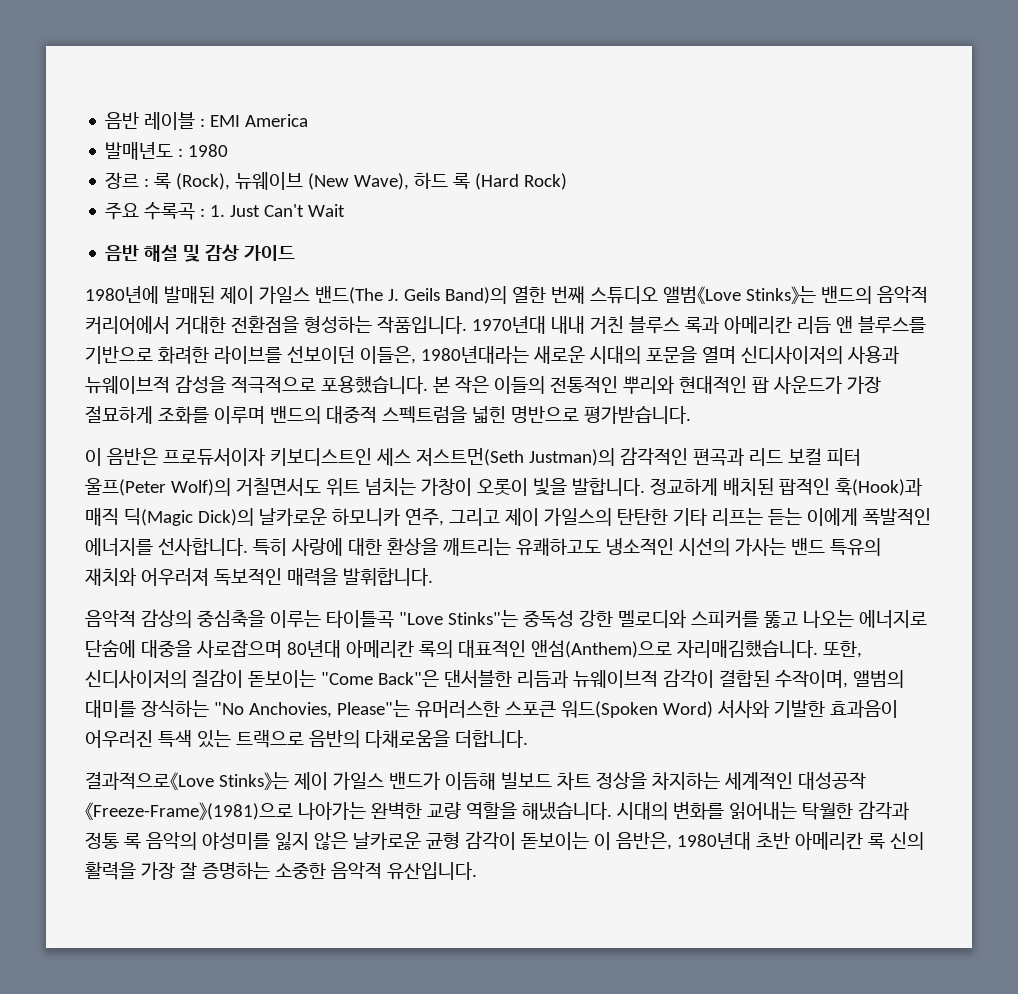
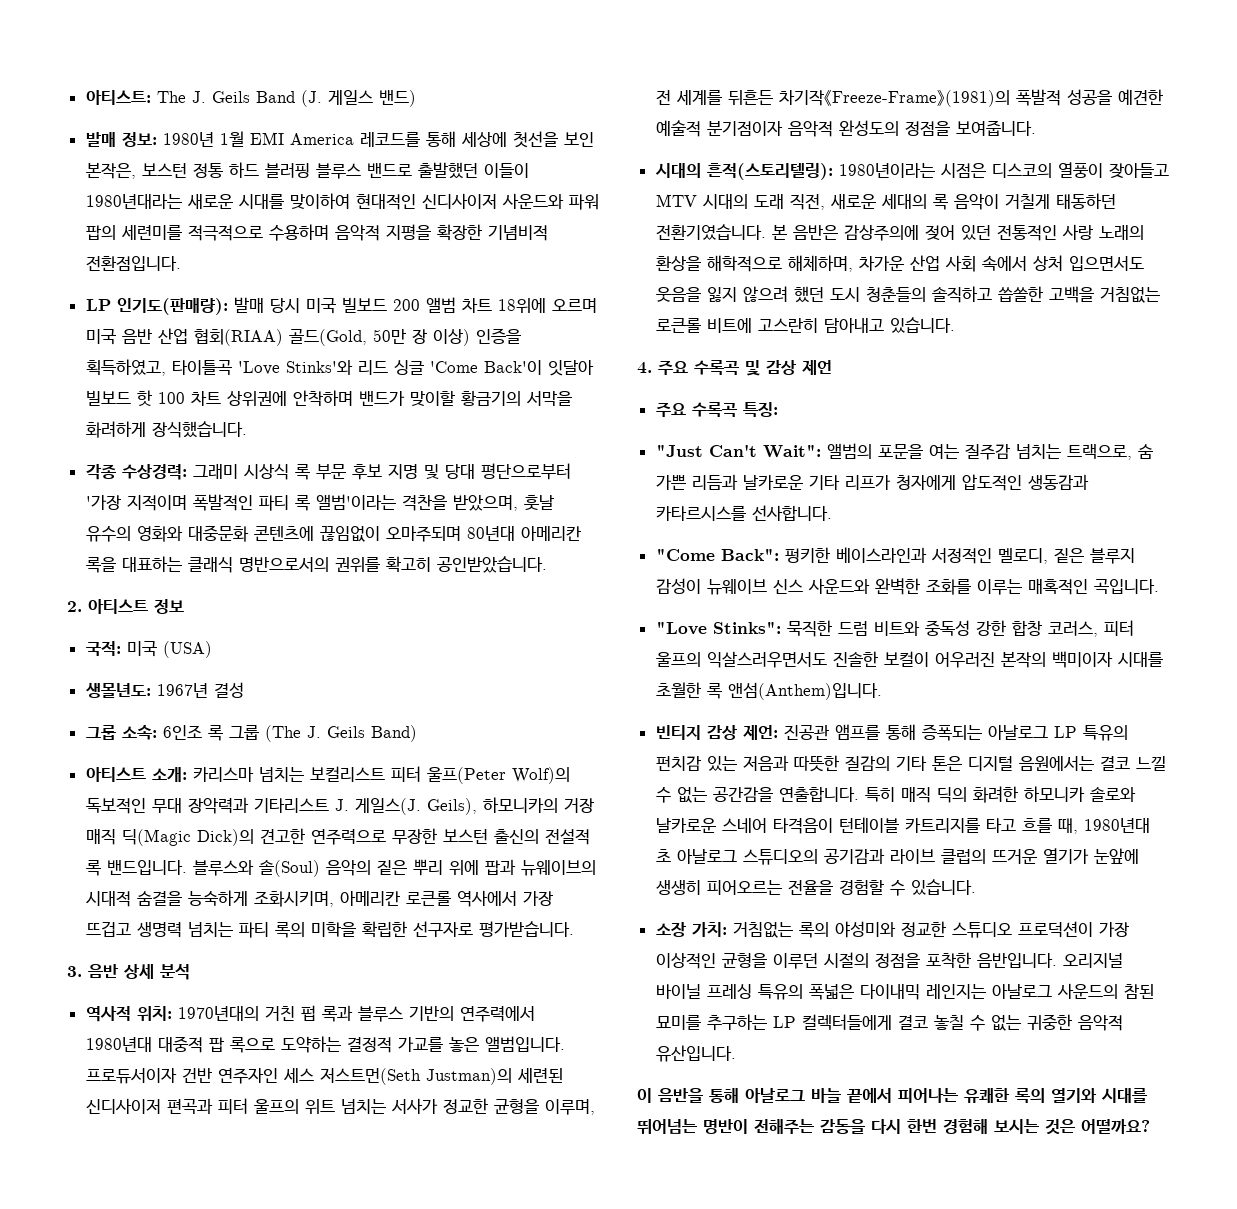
[105,112,309,130] [105,142,229,160] [105,172,568,190] [105,202,346,220] [105,244,296,262] [85,286,928,305] [85,316,926,334] [85,346,899,364] [85,375,881,394] [85,406,691,424] [85,447,861,466] [85,478,922,496] [85,508,931,526] [85,538,881,556] [85,568,433,586] [85,609,927,628] [85,640,862,658] [85,669,904,688] [85,700,898,718] [85,730,528,748] [85,772,866,791] [85,801,909,821] [85,831,924,850] [85,862,477,880] 음반 레이블 : EMI America // 발매년도 : 1980 // 장르 : 록 (Rock), 뉴웨이브 (New Wave), 하드 록 (Hard Rock) // 주요 수록곡 : 1. Just Can't Wait // 음반 해설 및 감상 가이드 // 1980년에 발매된 제이 가일스 밴드(The J. Geils Band)의 열한 번째 스튜디오 앨범《Love Stinks》는 밴드의 음악적 커리어에서 거대한 전환점을 형성하는 작품입니다. 1970년대 내내 거친 블루스 록과 아메리칸 리듬 앤 블루스를 기반으로 화려한 라이브를 선보이던 이들은, 1980년대라는 새로운 시대의 포문을 열며 신디사이저의 사용과 뉴웨이브적 감성을 적극적으로 포용했습니다. 본 작은 이들의 전통적인 뿌리와 현대적인 팝 사운드가 가장 절묘하게 조화를 이루며 밴드의 대중적 스펙트럼을 넓힌 명반으로 평가받습니다. // 이 음반은 프로듀서이자 키보디스트인 세스 저스트먼(Seth Justman)의 감각적인 편곡과 리드 보컬 피터 울프(Peter Wolf)의 거칠면서도 위트 넘치는 가창이 오롯이 빛을 발합니다. 정교하게 배치된 팝적인 훅(Hook)과 매직 딕(Magic Dick)의 날카로운 하모니카 연주, 그리고 제이 가일스의 탄탄한 기타 리프는 듣는 이에게 폭발적인 에너지를 선사합니다. 특히 사랑에 대한 환상을 깨트리는 유쾌하고도 냉소적인 시선의 가사는 밴드 특유의 재치와 어우러져 독보적인 매력을 발휘합니다. // 음악적 감상의 중심축을 이루는 타이틀곡 "Love Stinks"는 중독성 강한 멜로디와 스피커를 뚫고 나오는 에너지로 단숨에 대중을 사로잡으며 80년대 아메리칸 록의 대표적인 앤섬(Anthem)으로 자리매김했습니다. 또한, 신디사이저의 질감이 돋보이는 "Come Back"은 댄서블한 리듬과 뉴웨이브적 감각이 결합된 수작이며, 앨범의 대미를 장식하는 "No Anchovies, Please"는 유머러스한 스포큰 워드(Spoken Word) 서사와 기발한 효과음이 어우러진 특색 있는 트랙으로 음반의 다채로움을 더합니다. // 결과적으로《Love Stinks》는 제이 가일스 밴드가 이듬해 빌보드 차트 정상을 차지하는 세계적인 대성공작《Freeze-Frame》(1981)으로 나아가는 완벽한 교량 역할을 해냈습니다. 시대의 변화를 읽어내는 탁월한 감각과 정통 록 음악의 야성미를 잃지 않은 날카로운 균형 감각이 돋보이는 이 음반은, 1980년대 초반 아메리칸 록 신의 활력을 가장 잘 증명하는 소중한 음악적 유산입니다. -> [85,90,416,107] [85,131,594,148] [85,162,529,179] [85,193,599,210] [85,224,548,241] [85,256,181,271] [85,297,597,315] [85,328,521,346] [85,359,594,376] [85,390,572,407] [85,421,247,438] [85,463,571,480] [85,494,554,511] [85,525,581,542] [85,556,547,573] [67,599,184,614] [85,641,212,658] [84,682,244,698] [85,724,417,742] [85,766,570,784] [85,797,594,815] [85,828,590,846] [85,859,596,877] [85,890,553,907] [85,921,574,938] [67,964,190,980] [85,1005,535,1022] [85,1036,565,1053] [85,1068,563,1085] [85,1098,595,1115] [655,89,1163,107] [655,120,1036,137] [654,162,1169,180] [655,193,1116,210] [655,224,1144,241] [655,255,1144,272] [655,286,1160,303] [655,317,955,333] [637,360,832,376] [655,402,778,417] [655,443,1153,460] [655,474,1089,491] [655,505,832,521] [655,547,1135,564] [655,578,1159,595] [655,620,1134,637] [655,651,1163,668] [655,682,882,700] [655,724,1128,741] [655,755,1166,772] [655,786,1136,803] [655,817,1150,834] [655,848,1139,865] [655,879,976,896] [655,921,1129,938] [655,952,1123,969] [655,983,1154,1000] [655,1014,1123,1031] [655,1045,736,1062] [637,1088,1148,1103] [637,1119,1150,1135] 아티스트: The J. Geils Band (J. 게일스 밴드) // 발매 정보: 1980년 1월 EMI America 레코드를 통해 세상에 첫선을 보인 본작은, 보스턴 정통 하드 블러핑 블루스 밴드로 출발했던 이들이 1980년대라는 새로운 시대를 맞이하여 현대적인 신디사이저 사운드와 파워 팝의 세련미를 적극적으로 수용하며 음악적 지평을 확장한 기념비적 전환점입니다. // LP 인기도(판매량): 발매 당시 미국 빌보드 200 앨범 차트 18위에 오르며 미국 음반 산업 협회(RIAA) 골드(Gold, 50만 장 이상) 인증을 획득하였고, 타이틀곡 'Love Stinks'와 리드 싱글 'Come Back'이 잇달아 빌보드 핫 100 차트 상위권에 안착하며 밴드가 맞이할 황금기의 서막을 화려하게 장식했습니다. // 각종 수상경력: 그래미 시상식 록 부문 후보 지명 및 당대 평단으로부터 '가장 지적이며 폭발적인 파티 록 앨범'이라는 격찬을 받았으며, 훗날 유수의 영화와 대중문화 콘텐츠에 끊임없이 오마주되며 80년대 아메리칸 록을 대표하는 클래식 명반으로서의 권위를 확고히 공인받았습니다. // 2. 아티스트 정보 // 국적: 미국 (USA) // 생몰년도: 1967년 결성 // 그룹 소속: 6인조 록 그룹 (The J. Geils Band) // 아티스트 소개: 카리스마 넘치는 보컬리스트 피터 울프(Peter Wolf)의 독보적인 무대 장악력과 기타리스트 J. 게일스(J. Geils), 하모니카의 거장 매직 딕(Magic Dick)의 견고한 연주력으로 무장한 보스턴 출신의 전설적 록 밴드입니다. 블루스와 솔(Soul) 음악의 짙은 뿌리 위에 팝과 뉴웨이브의 시대적 숨결을 능숙하게 조화시키며, 아메리칸 로큰롤 역사에서 가장 뜨겁고 생명력 넘치는 파티 록의 미학을 확립한 선구자로 평가받습니다. // 3. 음반 상세 분석 // 역사적 위치: 1970년대의 거친 펍 록과 블루스 기반의 연주력에서 1980년대 대중적 팝 록으로 도약하는 결정적 가교를 놓은 앨범입니다. 프로듀서이자 건반 연주자인 세스 저스트먼(Seth Justman)의 세련된 신디사이저 편곡과 피터 울프의 위트 넘치는 서사가 정교한 균형을 이루며, 전 세계를 뒤흔든 차기작《Freeze-Frame》(1981)의 폭발적 성공을 예견한 예술적 분기점이자 음악적 완성도의 정점을 보여줍니다. // 시대의 흔적(스토리텔링): 1980년이라는 시점은 디스코의 열풍이 잦아들고 MTV 시대의 도래 직전, 새로운 세대의 록 음악이 거칠게 태동하던 전환기였습니다. 본 음반은 감상주의에 젖어 있던 전통적인 사랑 노래의 환상을 해학적으로 해체하며, 차가운 산업 사회 속에서 상처 입으면서도 웃음을 잃지 않으려 했던 도시 청춘들의 솔직하고 씁쓸한 고백을 거침없는 로큰롤 비트에 고스란히 담아내고 있습니다. // 4. 주요 수록곡 및 감상 제언 // 주요 수록곡 특징: // "Just Can't Wait": 앨범의 포문을 여는 질주감 넘치는 트랙으로, 숨 가쁜 리듬과 날카로운 기타 리프가 청자에게 압도적인 생동감과 카타르시스를 선사합니다. // "Come Back": 펑키한 베이스라인과 서정적인 멜로디, 짙은 블루지 감성이 뉴웨이브 신스 사운드와 완벽한 조화를 이루는 매혹적인 곡입니다. // "Love Stinks": 묵직한 드럼 비트와 중독성 강한 합창 코러스, 피터 울프의 익살스러우면서도 진솔한 보컬이 어우러진 본작의 백미이자 시대를 초월한 록 앤섬(Anthem)입니다. // 빈티지 감상 제언: 진공관 앰프를 통해 증폭되는 아날로그 LP 특유의 펀치감 있는 저음과 따뜻한 질감의 기타 톤은 디지털 음원에서는 결코 느낄 수 없는 공간감을 연출합니다. 특히 매직 딕의 화려한 하모니카 솔로와 날카로운 스네어 타격음이 턴테이블 카트리지를 타고 흐를 때, 1980년대 초 아날로그 스튜디오의 공기감과 라이브 클럽의 뜨거운 열기가 눈앞에 생생히 피어오르는 전율을 경험할 수 있습니다. // 소장 가치: 거침없는 록의 야성미와 정교한 스튜디오 프로덕션이 가장 이상적인 균형을 이루던 시절의 정점을 포착한 음반입니다. 오리지널 바이닐 프레싱 특유의 폭넓은 다이내믹 레인지는 아날로그 사운드의 참된 묘미를 추구하는 LP 컬렉터들에게 결코 놓칠 수 없는 귀중한 음악적 유산입니다. // 이 음반을 통해 아날로그 바늘 끝에서 피어나는 유쾌한 록의 열기와 시대를 뛰어넘는 명반이 전해주는 감동을 다시 한번 경험해 보시는 것은 어떨까요?

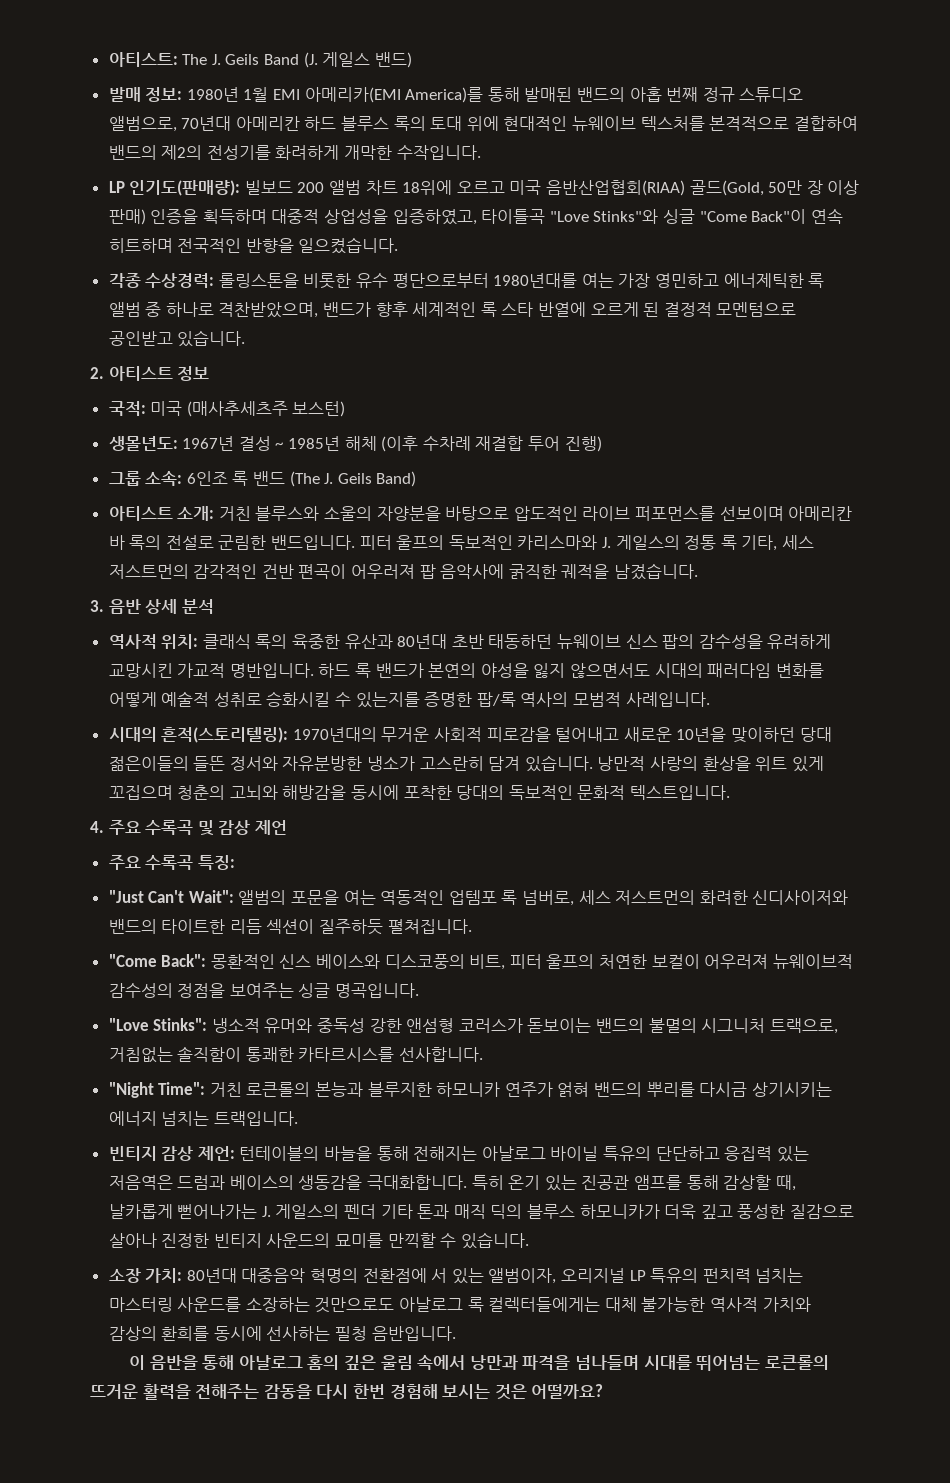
[289,131,594,148] [85,162,529,179] [85,193,599,210] [85,224,548,241] [85,256,181,271] America 레코드를 통해 세상에 첫선을 보인 본작은, 보스턴 정통 하드 블러핑 블루스 밴드로 출발했던 이들이 1980년대라는 새로운 시대를 맞이하여 현대적인 신디사이저 사운드와 파워 팝의 세련미를 적극적으로 수용하며 음악적 지평을 확장한 기념비적 전환점입니다. -> [304,87,804,103] [108,116,858,132] [108,145,481,160] 아메리카(EMI America)를 통해 발매된 밴드의 아홉 번째 정규 스튜디오 앨범으로, 70년대 아메리칸 하드 블루스 록의 토대 위에 현대적인 뉴웨이브 텍스처를 본격적으로 결합하여 밴드의 제2의 전성기를 화려하게 개막한 수작입니다.
[233,297,336,314] 발매 당시 미국 -> (241, 188) none
[551,298,597,313] [85,328,521,346] [85,359,594,376] [85,390,572,407] [85,421,247,438] [85,463,571,480] [85,494,554,511] [85,525,581,542] [85,556,547,573] 오르며 미국 음반 산업 협회(RIAA) 골드(Gold, 50만 장 이상) 인증을 획득하였고, 타이틀곡 'Love Stinks'와 리드 싱글 'Come Back'이 잇달아 빌보드 핫 100 차트 상위권에 안착하며 밴드가 맞이할 황금기의 서막을 화려하게 장식했습니다. // 각종 수상경력: 그래미 시상식 록 부문 후보 지명 및 당대 평단으로부터 '가장 지적이며 폭발적인 파티 록 앨범'이라는 격찬을 받았으며, 훗날 유수의 영화와 대중문화 콘텐츠에 끊임없이 오마주되며 80년대 아메리칸 록을 대표하는 클래식 명반으로서의 권위를 확고히 공인받았습니다. -> [456,180,860,196] [108,208,843,225] [108,237,399,254] [108,273,825,289] [108,302,797,318] [108,330,246,347] 오르고 미국 음반산업협회(RIAA) 골드(Gold, 50만 장 이상 판매) 인증을 획득하며 대중적 상업성을 입증하였고, 타이틀곡 "Love Stinks"와 싱글 "Come Back"이 연속 히트하며 전국적인 반향을 일으켰습니다. // 각종 수상경력: 롤링스톤을 비롯한 유수 평단으로부터 1980년대를 여는 가장 영민하고 에너제틱한 록 앨범 중 하나로 격찬받았으며, 밴드가 향후 세계적인 록 스타 반열에 오르게 된 결정적 모멘텀으로 공인받고 있습니다.
[162,641,212,658] (USA) -> [186,401,346,417] (매사추세츠주 보스턴)
(244, 690) none -> [275,436,602,452] ~ 1985년 해체 (이후 수차례 재결합 투어 진행)
[228,725,259,740] 그룹 -> [253,471,286,486] 밴드
[192,766,570,784] [85,797,594,815] [85,828,590,846] [85,859,596,877] [85,890,553,907] [85,921,574,938] 카리스마 넘치는 보컬리스트 피터 울프(Peter Wolf)의 독보적인 무대 장악력과 기타리스트 J. 게일스(J. Geils), 하모니카의 거장 매직 딕(Magic Dick)의 견고한 연주력으로 무장한 보스턴 출신의 전설적 록 밴드입니다. 블루스와 솔(Soul) 음악의 짙은 뿌리 위에 팝과 뉴웨이브의 시대적 숨결을 능숙하게 조화시키며, 아메리칸 로큰롤 역사에서 가장 뜨겁고 생명력 넘치는 파티 록의 미학을 확립한 선구자로 평가받습니다. -> [218,506,853,521] [108,535,814,551] [108,563,699,580] 거친 블루스와 소울의 자양분을 바탕으로 압도적인 라이브 퍼포먼스를 선보이며 아메리칸 바 록의 전설로 군림한 밴드입니다. 피터 울프의 독보적인 카리스마와 J. 게일스의 정통 록 기타, 세스 저스트먼의 감각적인 건반 편곡이 어우러져 팝 음악사에 굵직한 궤적을 남겼습니다.
[177,1005,535,1022] [85,1036,565,1053] [85,1068,563,1085] [85,1098,595,1115] [655,89,1163,107] [655,120,1036,137] [654,162,1169,180] [655,193,1116,210] [655,224,1144,241] [655,255,1144,272] [655,286,1160,303] [655,317,955,333] 1970년대의 거친 펍 록과 블루스 기반의 연주력에서 1980년대 대중적 팝 록으로 도약하는 결정적 가교를 놓은 앨범입니다. 프로듀서이자 건반 연주자인 세스 저스트먼(Seth Justman)의 세련된 신디사이저 편곡과 피터 울프의 위트 넘치는 서사가 정교한 균형을 이루며, 전 세계를 뒤흔든 차기작《Freeze-Frame》(1981)의 폭발적 성공을 예견한 예술적 분기점이자 음악적 완성도의 정점을 보여줍니다. // 시대의 흔적(스토리텔링): 1980년이라는 시점은 디스코의 열풍이 잦아들고 MTV 시대의 도래 직전, 새로운 세대의 록 음악이 거칠게 태동하던 전환기였습니다. 본 음반은 감상주의에 젖어 있던 전통적인 사랑 노래의 환상을 해학적으로 해체하며, 차가운 산업 사회 속에서 상처 입으면서도 웃음을 잃지 않으려 했던 도시 청춘들의 솔직하고 씁쓸한 고백을 거침없는 로큰롤 비트에 고스란히 담아내고 있습니다. -> [202,634,832,649] [108,663,824,678] [108,691,710,708] [108,727,832,743] [108,755,824,772] [108,785,731,800] 클래식 록의 육중한 유산과 80년대 초반 태동하던 뉴웨이브 신스 팝의 감수성을 유려하게 교망시킨 가교적 명반입니다. 하드 록 밴드가 본연의 야성을 잃지 않으면서도 시대의 패러다임 변화를 어떻게 예술적 성취로 승화시킬 수 있는지를 증명한 팝/록 역사의 모범적 사례입니다. // 시대의 흔적(스토리텔링): 1970년대의 무거운 사회적 피로감을 털어내고 새로운 10년을 맞이하던 당대 젊은이들의 들뜬 정서와 자유분방한 냉소가 고스란히 담겨 있습니다. 낭만적 사랑의 환상을 위트 있게 꼬집으며 청춘의 고뇌와 해방감을 동시에 포착한 당대의 독보적인 문화적 텍스트입니다.
[964,444,1153,460] [655,474,1089,491] [655,505,832,521] [655,547,1135,564] [655,578,1159,595] [655,620,1134,637] [655,651,1163,668] [655,682,882,700] [655,724,1128,741] [655,755,1166,772] [655,786,1136,803] [655,817,1150,834] [655,848,1139,865] [655,879,976,896] [655,921,1129,938] [655,952,1123,969] [655,983,1154,1000] [655,1014,1123,1031] [655,1045,736,1062] [637,1088,1148,1103] [637,1119,748,1134] 질주감 넘치는 트랙으로, 숨 가쁜 리듬과 날카로운 기타 리프가 청자에게 압도적인 생동감과 카타르시스를 선사합니다. // "Come Back": 펑키한 베이스라인과 서정적인 멜로디, 짙은 블루지 감성이 뉴웨이브 신스 사운드와 완벽한 조화를 이루는 매혹적인 곡입니다. // "Love Stinks": 묵직한 드럼 비트와 중독성 강한 합창 코러스, 피터 울프의 익살스러우면서도 진솔한 보컬이 어우러진 본작의 백미이자 시대를 초월한 록 앤섬(Anthem)입니다. // 빈티지 감상 제언: 진공관 앰프를 통해 증폭되는 아날로그 LP 특유의 펀치감 있는 저음과 따뜻한 질감의 기타 톤은 디지털 음원에서는 결코 느낄 수 없는 공간감을 연출합니다. 특히 매직 딕의 화려한 하모니카 솔로와 날카로운 스네어 타격음이 턴테이블 카트리지를 타고 흐를 때, 1980년대 초 아날로그 스튜디오의 공기감과 라이브 클럽의 뜨거운 열기가 눈앞에 생생히 피어오르는 전율을 경험할 수 있습니다. // 소장 가치: 거침없는 록의 야성미와 정교한 스튜디오 프로덕션이 가장 이상적인 균형을 이루던 시절의 정점을 포착한 음반입니다. 오리지널 바이닐 프레싱 특유의 폭넓은 다이내믹 레인지는 아날로그 사운드의 참된 묘미를 추구하는 LP 컬렉터들에게 결코 놓칠 수 없는 귀중한 음악적 유산입니다. // 이 음반을 통해 아날로그 바늘 끝에서 피어나는 유쾌한 록의 열기와 시대를 뛰어넘는 명반이 -> [380,890,849,906] [108,919,472,935] [108,954,853,970] [108,983,420,998] [108,1018,838,1034] [108,1046,484,1063] [108,1082,832,1098] [108,1111,298,1126] [108,1146,809,1162] [108,1175,796,1191] [108,1204,854,1219] [108,1232,529,1249] [108,1268,804,1284] [108,1297,811,1313] [108,1326,456,1341] [129,1355,829,1371] [90,1384,191,1400] 역동적인 업템포 록 넘버로, 세스 저스트먼의 화려한 신디사이저와 밴드의 타이트한 리듬 섹션이 질주하듯 펼쳐집니다. // "Come Back": 몽환적인 신스 베이스와 디스코풍의 비트, 피터 울프의 처연한 보컬이 어우러져 뉴웨이브적 감수성의 정점을 보여주는 싱글 명곡입니다. // "Love Stinks": 냉소적 유머와 중독성 강한 앤섬형 코러스가 돋보이는 밴드의 불멸의 시그니처 트랙으로, 거침없는 솔직함이 통쾌한 카타르시스를 선사합니다. // "Night Time": 거친 로큰롤의 본능과 블루지한 하모니카 연주가 얽혀 밴드의 뿌리를 다시금 상기시키는 에너지 넘치는 트랙입니다. // 빈티지 감상 제언: 턴테이블의 바늘을 통해 전해지는 아날로그 바이닐 특유의 단단하고 응집력 있는 저음역은 드럼과 베이스의 생동감을 극대화합니다. 특히 온기 있는 진공관 앰프를 통해 감상할 때, 날카롭게 뻗어나가는 J. 게일스의 펜더 기타 톤과 매직 딕의 블루스 하모니카가 더욱 깊고 풍성한 질감으로 살아나 진정한 빈티지 사운드의 묘미를 만끽할 수 있습니다. // 소장 가치: 80년대 대중음악 혁명의 전환점에 서 있는 앨범이자, 오리지널 LP 특유의 펀치력 넘치는 마스터링 사운드를 소장하는 것만으로도 아날로그 록 컬렉터들에게는 대체 불가능한 역사적 가치와 감상의 환희를 동시에 선사하는 필청 음반입니다. // 이 음반을 통해 아날로그 홈의 깊은 울림 속에서 낭만과 파격을 넘나들며 시대를 뛰어넘는 로큰롤의 뜨거운 활력을

